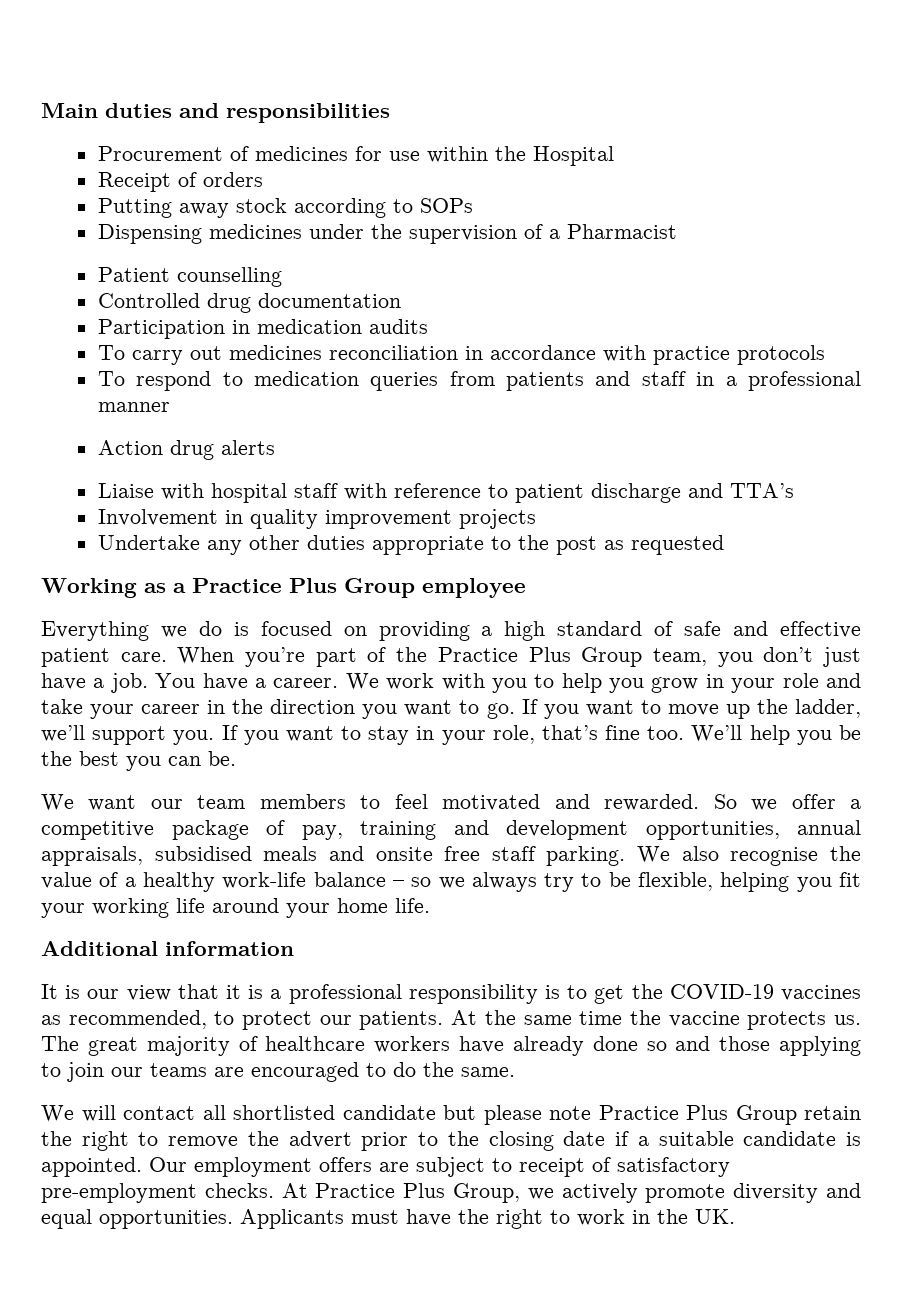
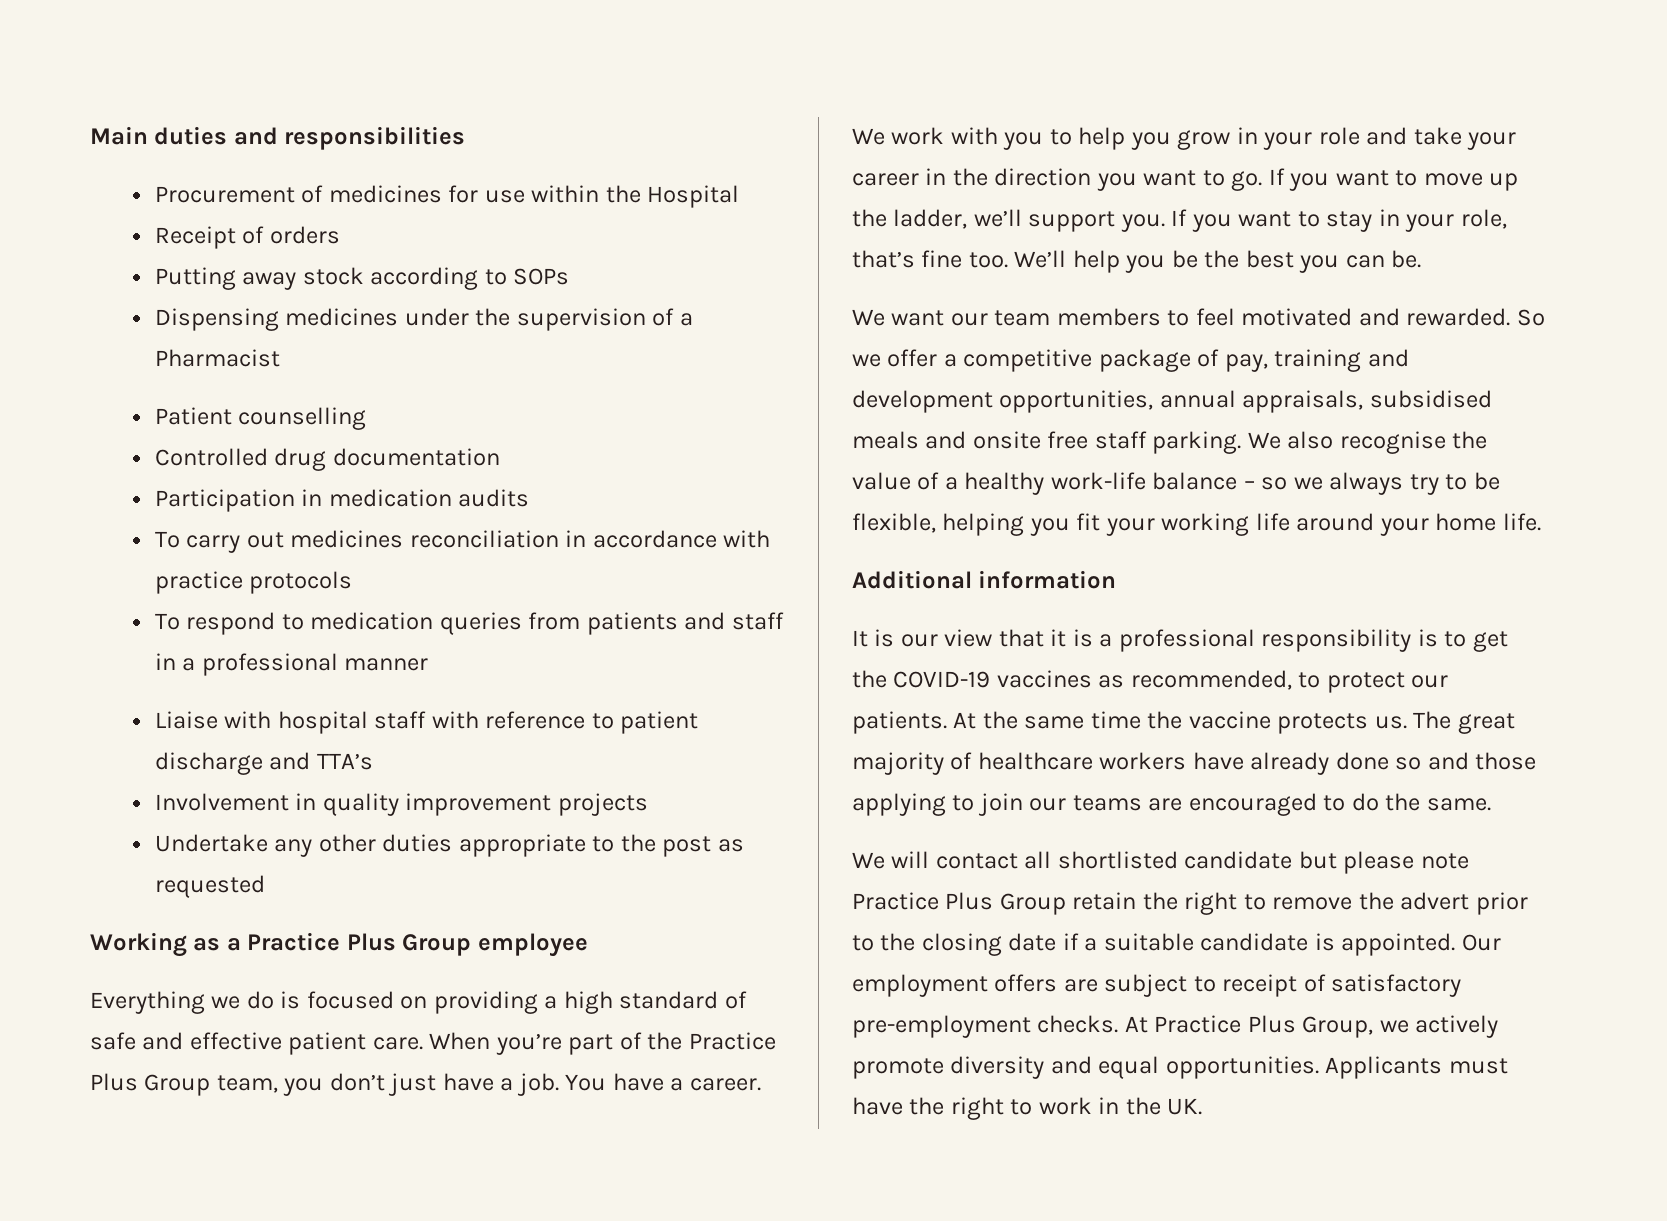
[97,440,275,460] // Action drug alerts -> (429, 664) none

